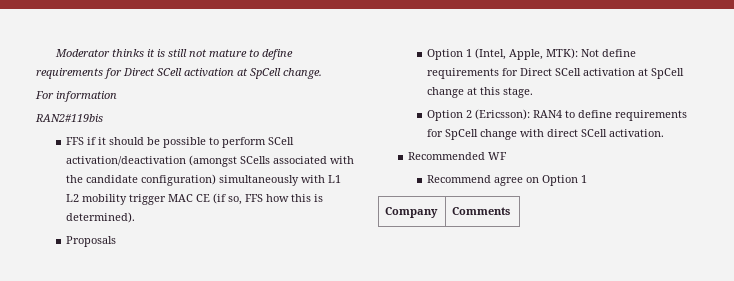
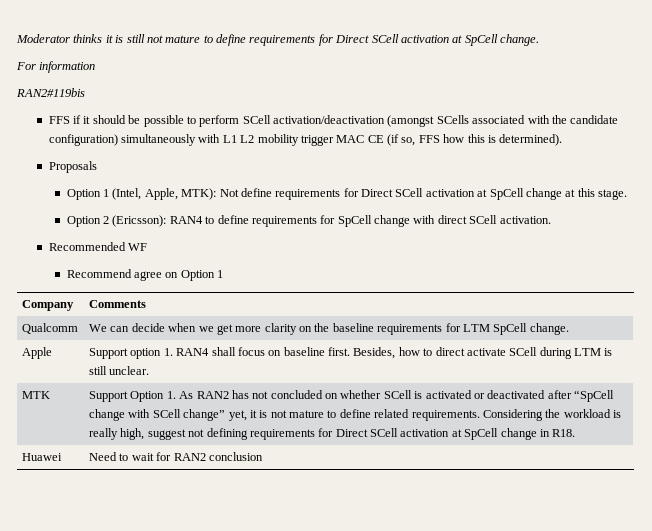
(511, 211) none -> [22,323,79,334] [89,323,569,335] [22,347,53,359] [89,347,613,359] [89,366,150,375] [22,391,51,399] [89,390,615,402] [89,409,622,421] [89,428,576,440] [22,453,63,461] [89,452,263,461] // Qualcomm | We can decide when we get more clarity on the baseline requirements for LTM SpCell change. // Apple | Support option 1. RAN4 shall focus on baseline first. Besides, how to direct activate SCell during LTM is still unclear. // MTK | Support Option 1. As RAN2 has not concluded on whether SCell is activated or deactivated after “SpCell change with SCell change” yet, it is not mature to define related requirements. Considering the workload is really high, suggest not defining requirements for Direct SCell activation at SpCell change in R18. // Huawei | Need to wait for RAN2 conclusion

